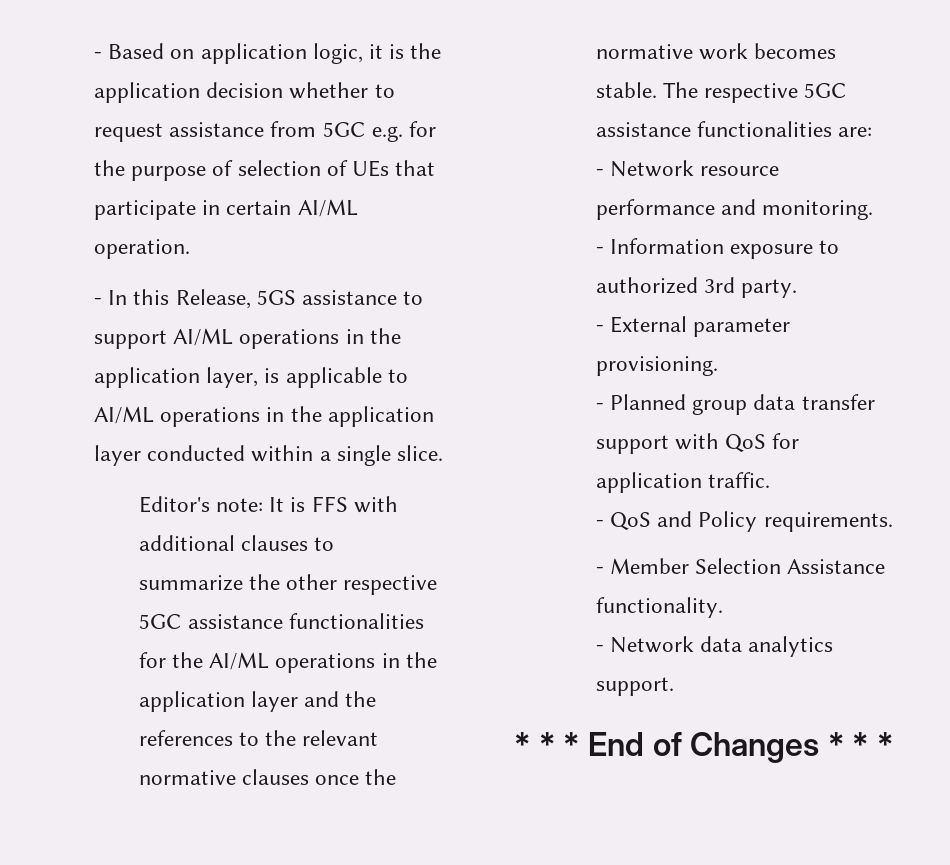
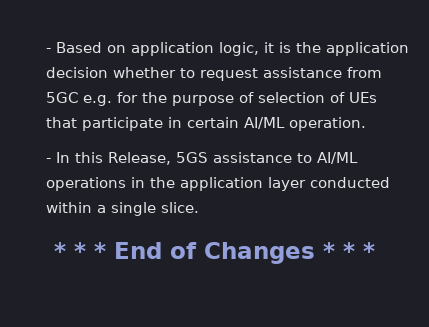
[93,328,401,349] [93,367,408,388] support AI/ML operations in the application layer, is applicable to -> (312, 158) none
[138,496,398,513] [138,535,335,551] [138,574,438,595] [138,613,425,629] [138,652,437,673] [138,691,377,712] [138,730,379,746] [138,769,397,785] [595,43,837,60] [595,82,848,103] [595,121,873,137] [595,160,780,177] [595,199,874,220] [595,238,840,259] [595,277,798,298] [595,316,791,337] [595,356,718,376] [595,394,875,415] [595,433,800,454] [595,472,770,493] [595,511,893,532] [595,558,886,574] [595,597,723,618] [595,636,834,657] [595,677,674,696] // Editor's note: It is FFS with additional clauses to summarize the other respective 5GC assistance functionalities for the AI/ML operations in the application layer and the references to the relevant normative clauses once the normative work becomes stable. The respective 5GC assistance functionalities are: // - Network resource performance and monitoring. // - Information exposure to authorized 3rd party. // - External parameter provisioning. // - Planned group data transfer support with QoS for application traffic. // - QoS and Policy requirements. // - Member Selection Assistance functionality. // - Network data analytics support. -> (199, 207) none

